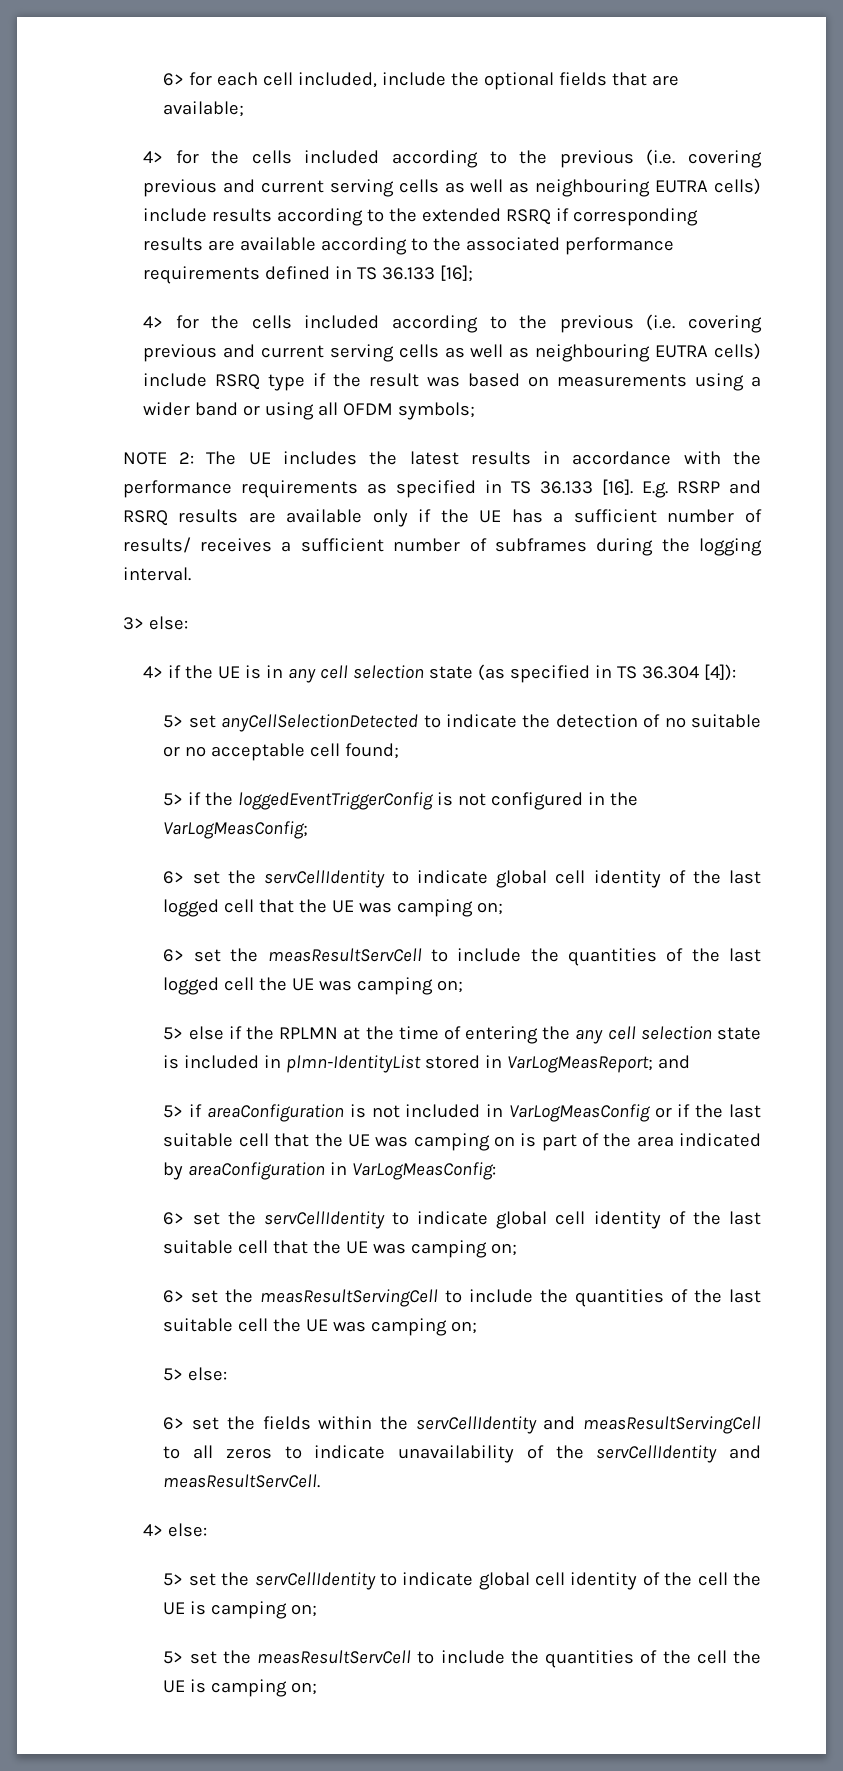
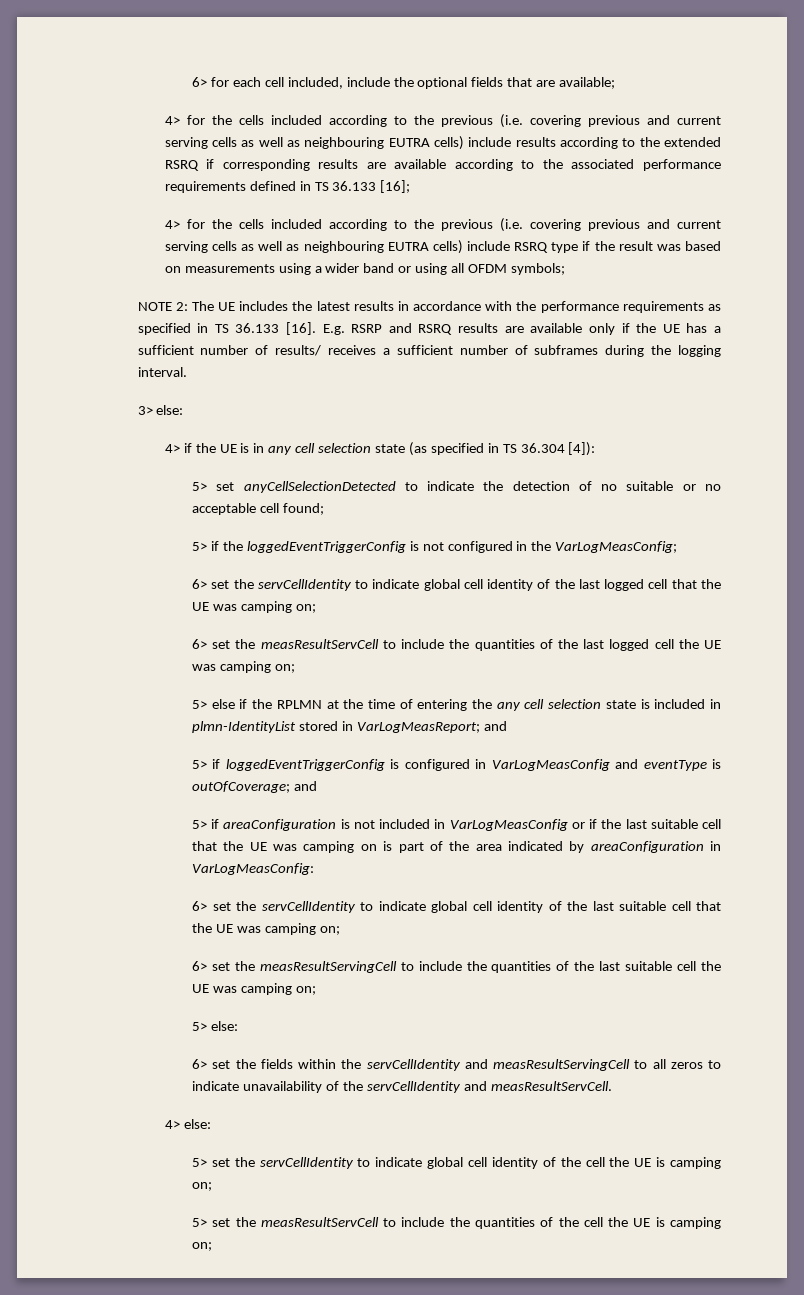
(691, 1062) none -> [192,759,722,771] [192,781,317,793] // 5> if loggedEventTriggerConfig is configured in VarLogMeasConfig and eventType is outOfCoverage; and

